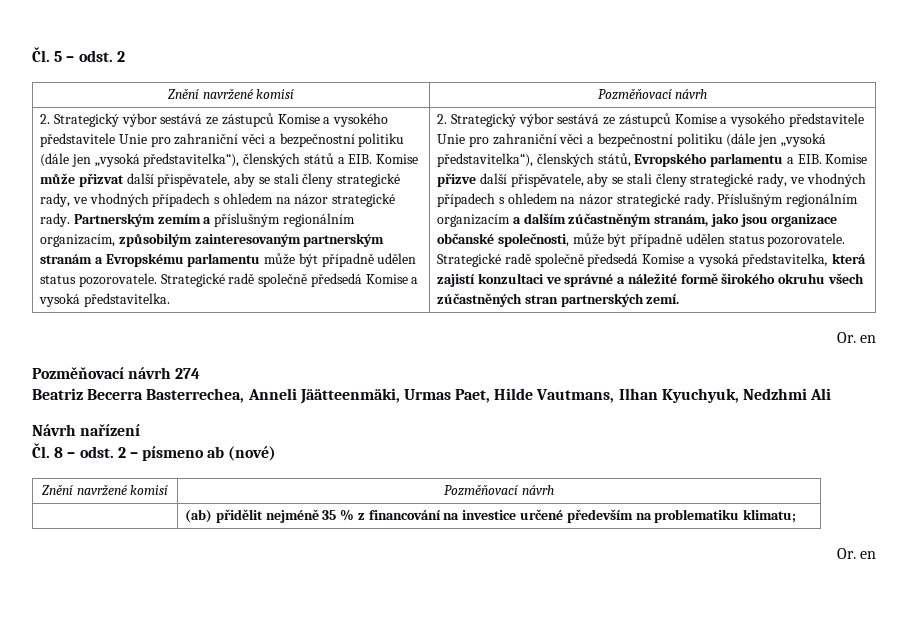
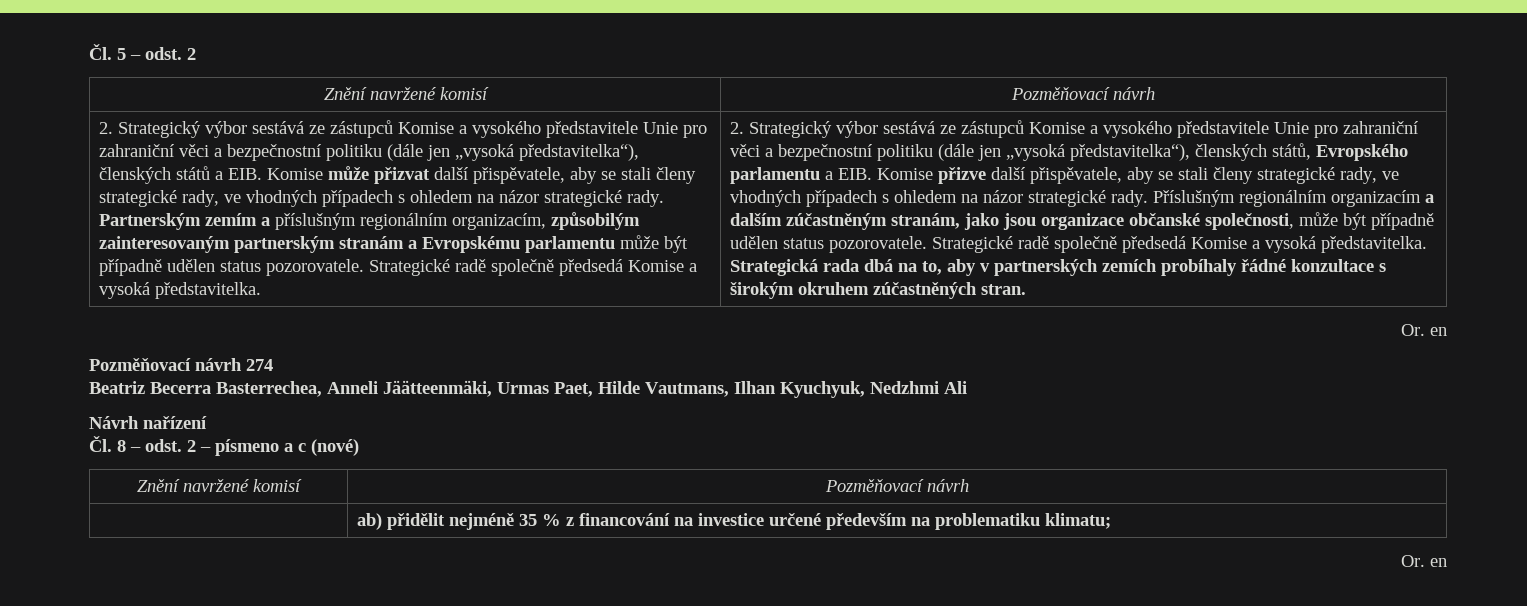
[742,253,867,267] [436,273,864,287] [436,293,680,307] představitelka, která zajistí konzultaci ve správné a náležité formě širokého okruhu všech zúčastněných stran partnerských zemí. -> [1320,236,1427,253] [729,259,1386,276] [729,282,1026,299] představitelka. Strategická rada dbá na to, aby v partnerských zemích probíhaly řádné konzultace s širokým okruhem zúčastněných stran.
[207,446,225,458] ab -> [284,443,306,452] a c
[184,509,212,523] (ab) -> [356,513,382,530] ab)

